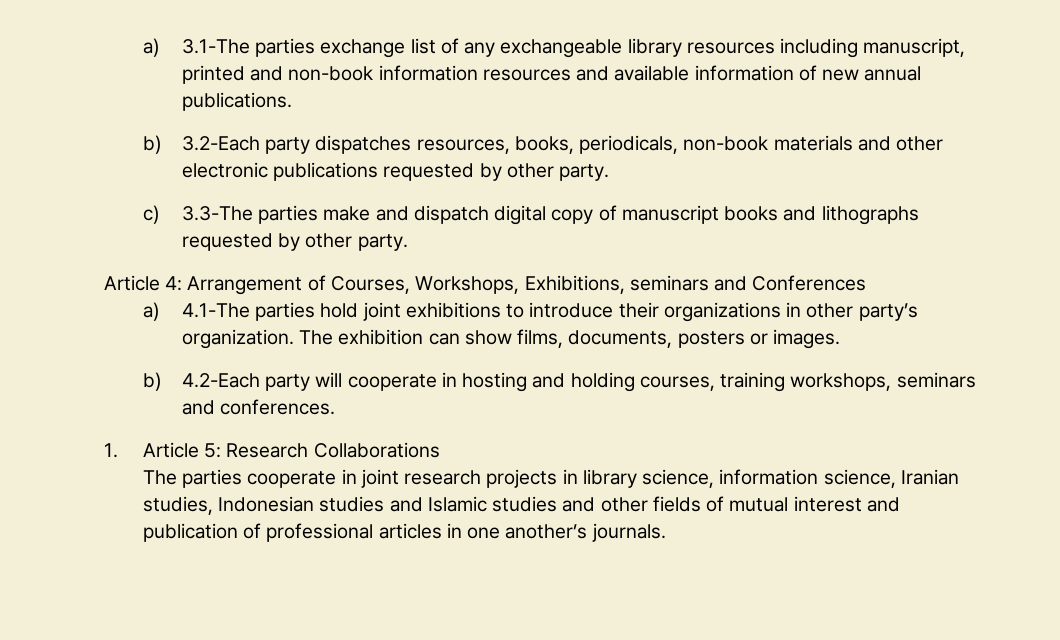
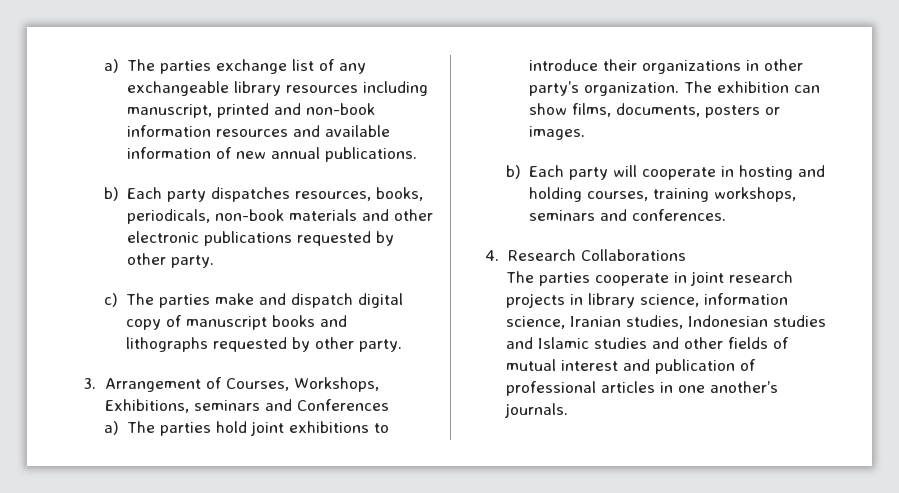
[142,38,250,57] a) 3.1-The -> [103,59,156,73] a) The
[181,136,260,151] 3.2-Each -> [127,187,163,199] Each
[181,206,253,221] 3.3-The -> [126,293,155,305] The
[103,275,183,291] Article 4: -> [83,378,97,389] 3.
[181,303,250,318] 4.1-The -> [127,421,156,433] The
[181,373,260,388] 4.2-Each -> [529,165,565,177] Each
[103,442,222,458] 1. Article 5: -> [485,250,500,261] 4.

